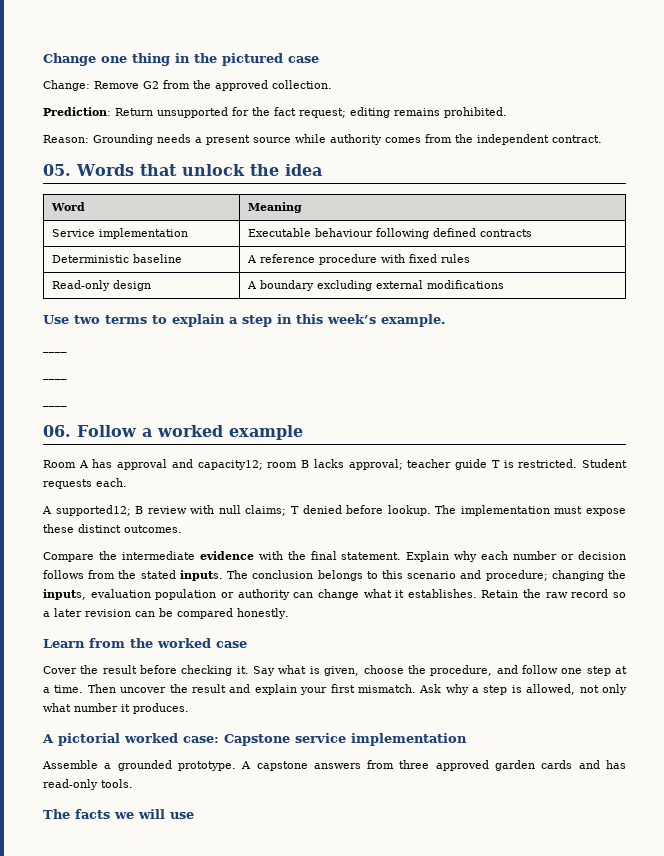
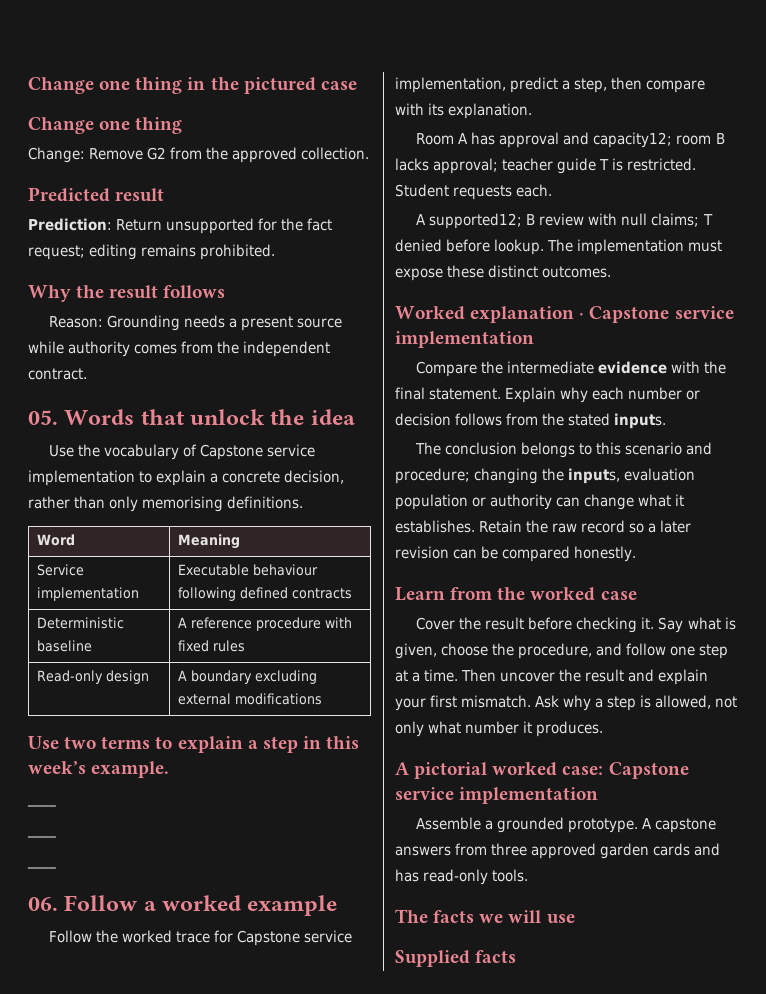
(319, 59) none -> [28,117,183,134] // Change one thing
(332, 84) none -> [28,187,165,202] // Predicted result
(507, 112) none -> [28,285,226,302] // Why the result follows
(322, 170) none -> [49,444,316,460] [28,470,345,486] [28,496,304,512] // Use the vocabulary of Capstone service implementation to explain a concrete decision, rather than only memorising definitions.
(303, 432) none -> [49,930,353,946] [395,77,706,93] [395,103,533,119] // Follow the worked trace for Capstone service implementation, predict a step, then compare with its explanation.
(182, 529) none -> [395,306,734,323] [395,331,534,348] // Worked explanation · Capstone service implementation
(223, 575) none -> (667, 421) //
(194, 815) none -> [395,950,517,967] // Supplied facts

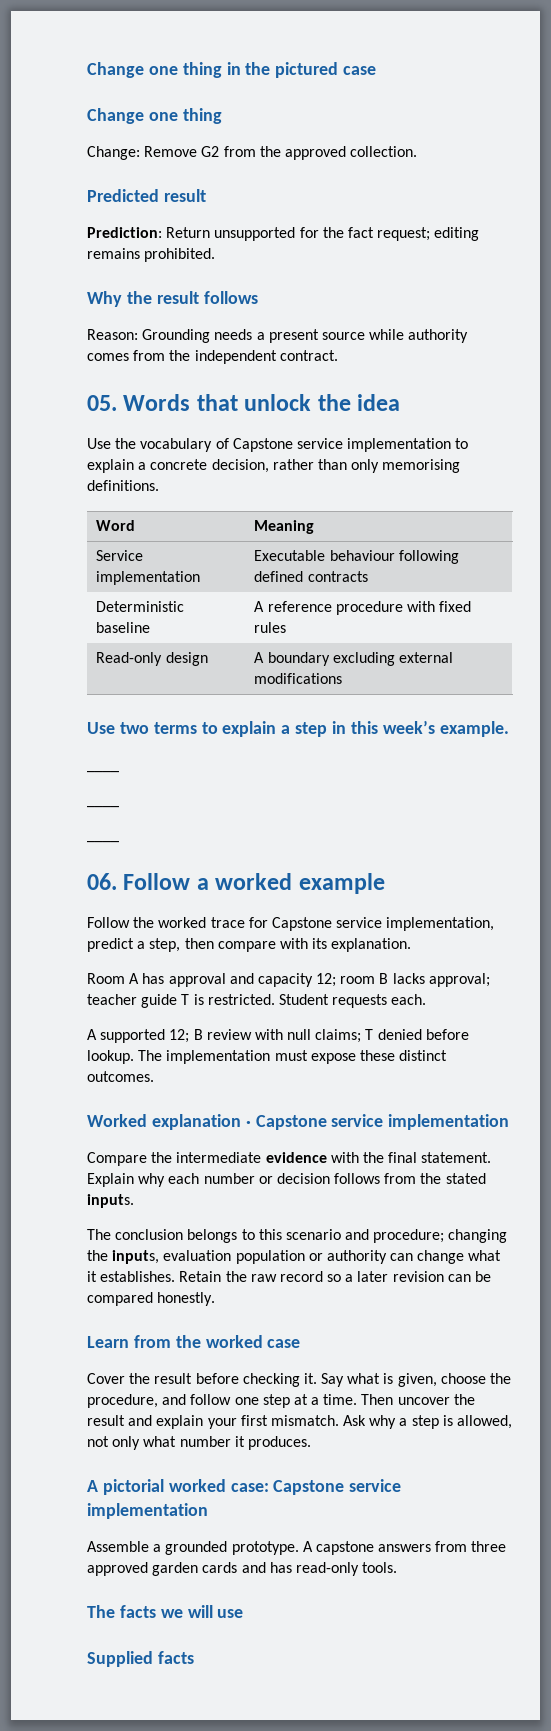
[593,132,673,148] capacity12; -> [257,973,337,987] capacity 12;
[429,213,523,229] supported12; -> [100,1029,190,1043] supported 12;

